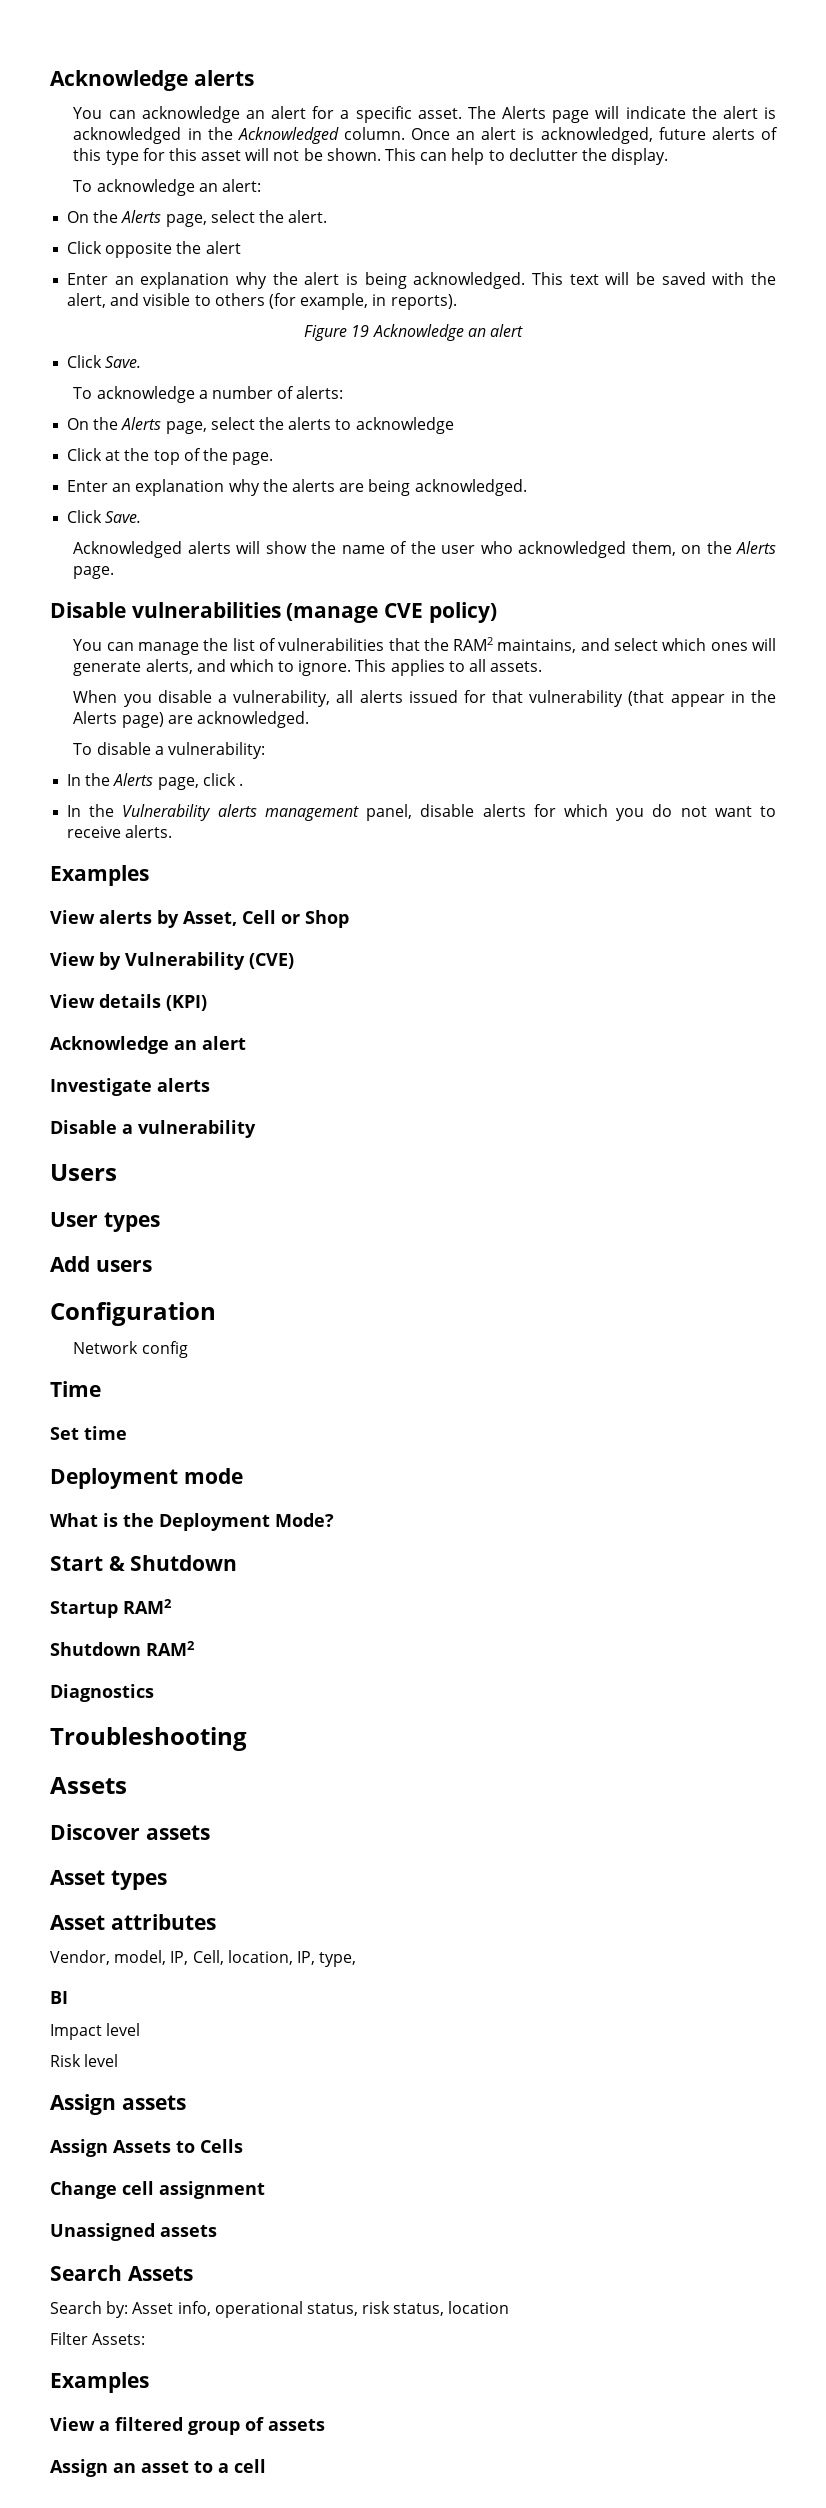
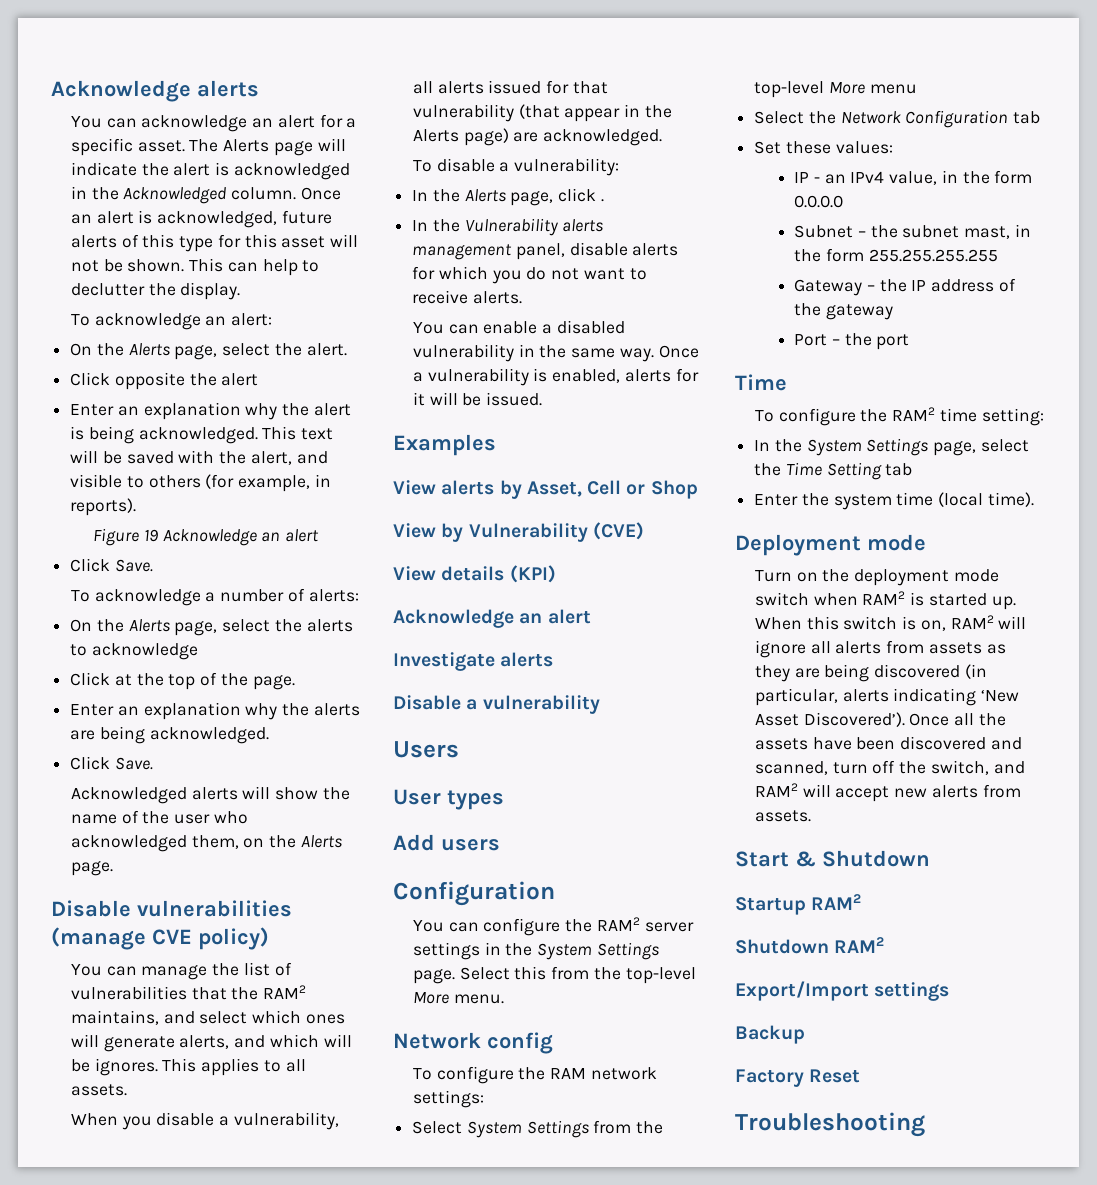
[278,660,352,676] to ignore. -> [323,1034,352,1047] [71,1058,158,1076] will be ignores.
(173, 831) none -> [413,320,625,334] [413,344,699,362] [413,368,699,386] [413,392,543,406] // You can enable a disabled vulnerability in the same way. Once a vulnerability is enabled, alerts for it will be issued.
[73,1341,188,1358] [50,1381,101,1397] [50,1426,127,1440] [50,1468,243,1489] [50,1513,334,1531] Network config // Time // Set time // Deployment mode // What is the Deployment Mode? -> [413,917,694,936] [413,942,659,960] [413,966,696,984] [413,992,504,1004] [393,1032,553,1054] [413,1066,657,1084] [413,1090,485,1108] [412,1120,664,1138] [754,81,917,98] [754,110,1041,128] [754,141,893,154] [794,170,1033,185] [794,195,844,208] [794,224,1031,239] [794,248,998,262] [794,278,1016,296] [794,303,893,320] [794,333,910,350] [735,374,787,391] [755,407,1044,426] [754,438,1029,456] [754,462,913,480] [754,492,1034,510] [735,534,926,556] [755,569,999,586] [755,591,1016,610] [755,615,1027,631] [755,640,1006,658] [755,664,987,682] [755,688,1020,706] [755,712,1006,727] [755,736,1022,750] [755,760,1025,775] [755,783,1021,802] [755,810,812,822] You can configure the RAM2 server settings in the System Settings page. Select this from the top-level More menu. // Network config // To configure the RAM network settings: // Select System Settings from the top-level More menu // Select the Network Configuration tab // Set these values: // IP - an IPv4 value, in the form 0.0.0.0 // Subnet – the subnet mast, in the form 255.255.255.255 // Gateway – the IP address of the gateway // Port – the port // Time // To configure the RAM2 time setting: // In the System Settings page, select the Time Setting tab // Enter the system time (local time). // Deployment mode // Turn on the deployment mode switch when RAM2 is started up. When this switch is on, RAM2 will ignore all alerts from assets as they are being discovered (in particular, alerts indicating ‘New Asset Discovered’). Once all the assets have been discovered and scanned, turn off the switch, and RAM2 will accept new alerts from assets.
[50,1684,154,1702] [50,1727,247,1751] [50,1777,127,1794] [50,1824,210,1840] [50,1870,167,1890] [50,1914,216,1930] [50,1950,357,1967] [50,1991,68,2004] [50,2023,141,2040] [50,2054,119,2067] [50,2094,186,2115] [50,2139,243,2157] [50,2181,265,2199] [50,2223,217,2241] [50,2265,193,2281] [50,2301,510,2318] [50,2332,146,2345] [50,2372,149,2393] [50,2417,325,2435] [50,2459,266,2477] Diagnostics // Troubleshooting // Assets // Discover assets // Asset types // Asset attributes // Vendor, model, IP, Cell, location, IP, type, // BI // Impact level // Risk level // Assign assets // Assign Assets to Cells // Change cell assignment // Unassigned assets // Search Assets // Search by: Asset info, operational status, risk status, location // Filter Assets: // Examples // View a filtered group of assets // Assign an asset to a cell -> [735,981,950,1001] [735,1025,805,1044] [735,1069,861,1087] [735,1112,925,1137] Export/Import settings // Backup // Factory Reset // Troubleshooting

